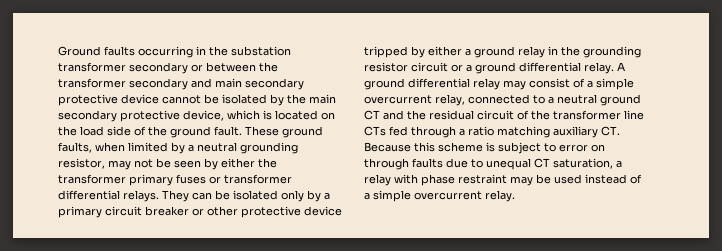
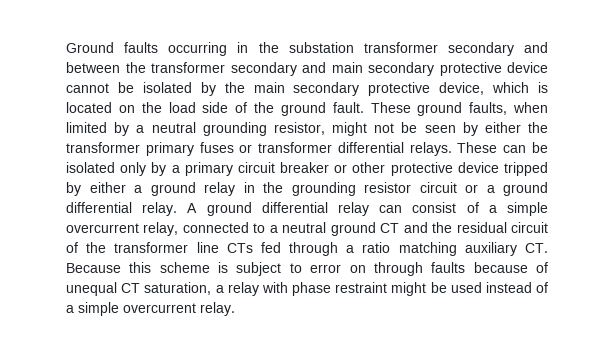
[191,64,203,72] or -> [524,42,548,53] and
[108,160,131,170] may -> [332,122,367,136] might
[162,190,189,202] They -> [457,142,498,153] These
[503,80,526,90] may -> [379,205,403,213] can
[446,158,483,168] due to -> [473,262,549,273] because of
[510,176,533,186] may -> [391,282,427,296] might

